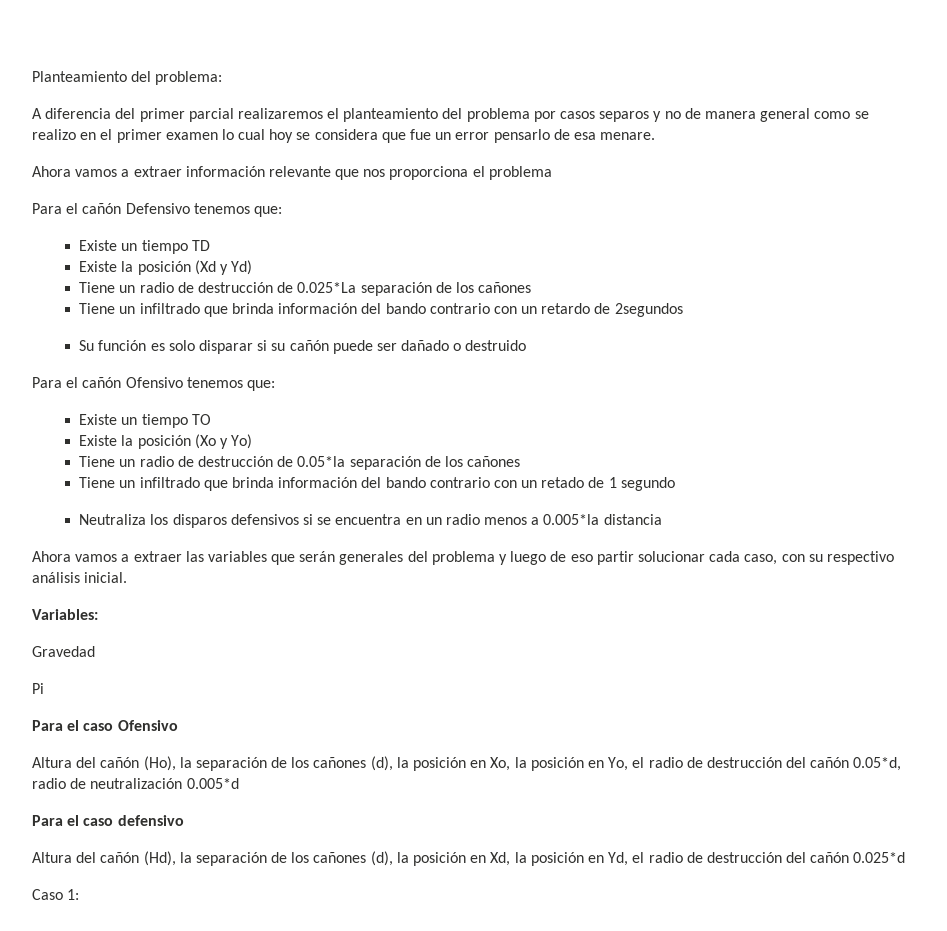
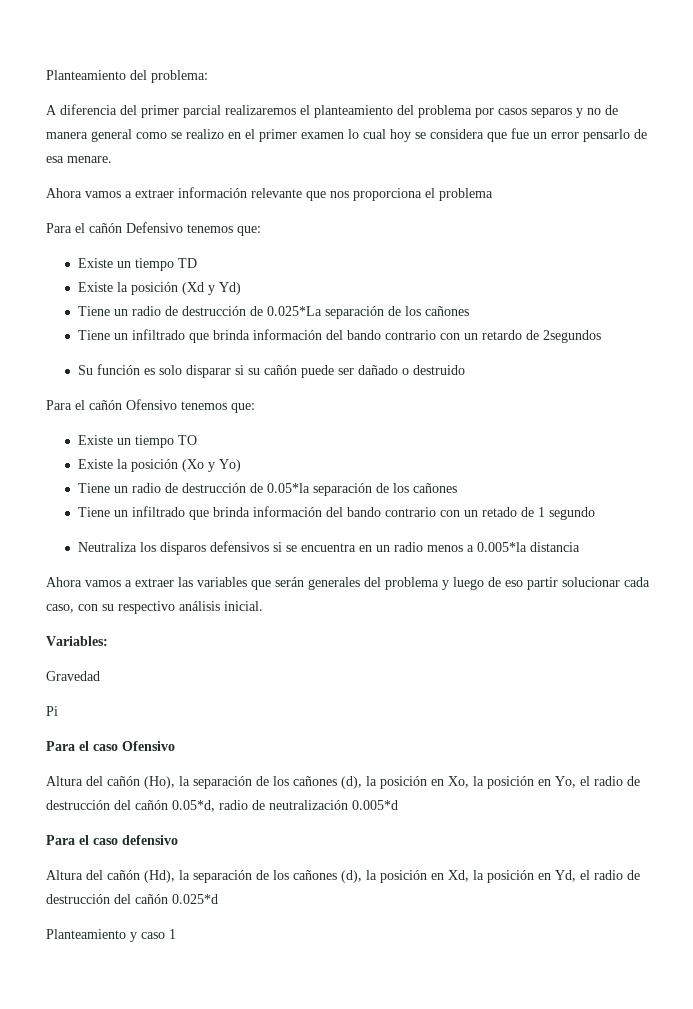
[32,889,80,900] Caso 1: -> [46,929,176,942] Planteamiento y caso 1

